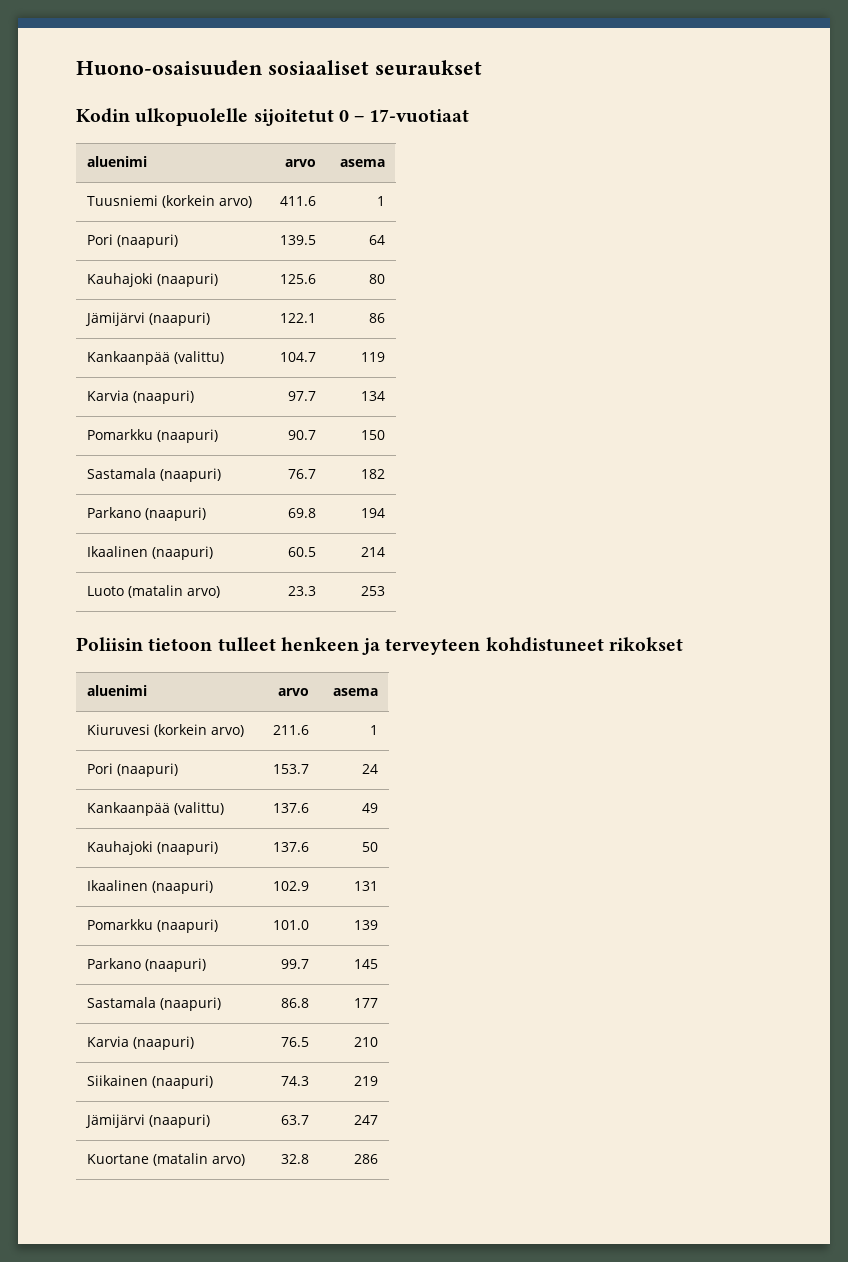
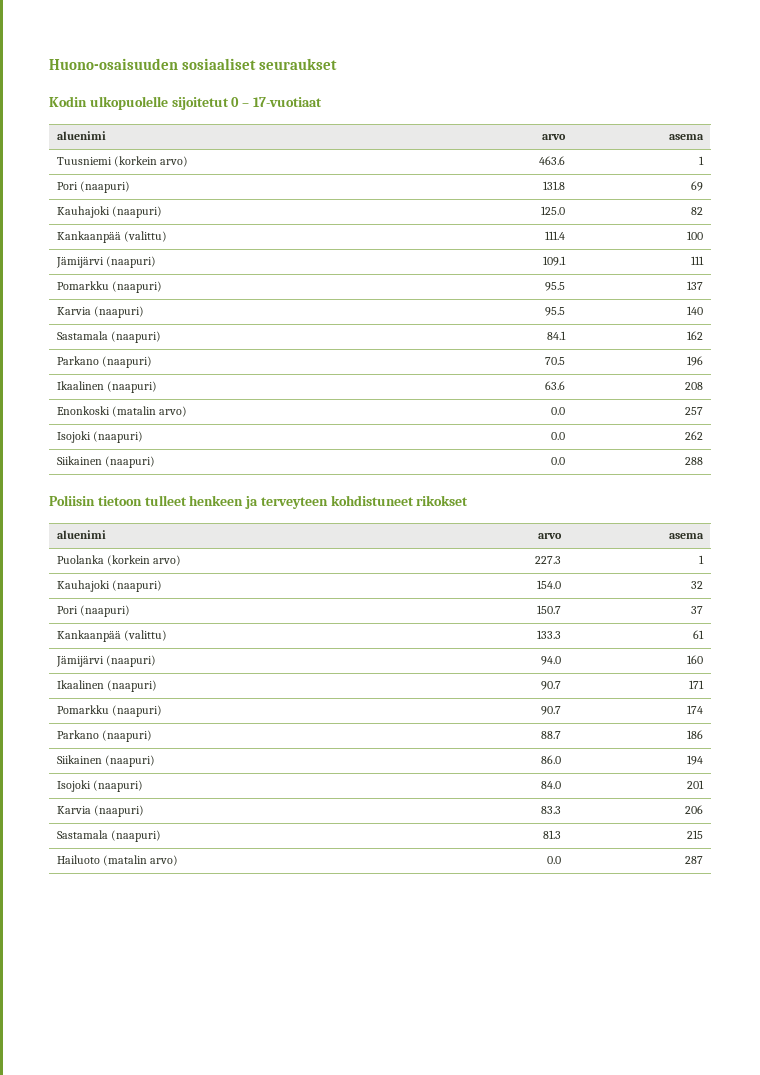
[279,196,316,206] [376,196,385,206] [87,234,179,248] [279,235,316,245] [368,235,385,245] [87,273,219,287] [279,274,316,284] [368,274,385,284] [85,312,211,326] [279,313,316,323] [368,313,385,323] [87,351,225,365] [279,352,316,362] [360,352,385,362] [87,390,195,404] [287,391,316,401] [360,391,385,401] [87,429,219,443] [287,430,316,440] [360,430,385,440] [87,468,222,482] [287,469,316,479] [360,469,385,479] [87,507,207,521] [287,508,316,518] [360,508,385,518] [87,546,214,560] [287,547,316,557] [360,547,385,557] [87,585,221,598] [287,586,316,596] [360,586,385,596] 411.6 | 1 // Pori (naapuri) | 139.5 | 64 // Kauhajoki (naapuri) | 125.6 | 80 // Jämijärvi (naapuri) | 122.1 | 86 // Kankaanpää (valittu) | 104.7 | 119 // Karvia (naapuri) | 97.7 | 134 // Pomarkku (naapuri) | 90.7 | 150 // Sastamala (naapuri) | 76.7 | 182 // Parkano (naapuri) | 69.8 | 194 // Ikaalinen (naapuri) | 60.5 | 214 // Luoto (matalin arvo) | 23.3 | 253 -> [539,156,566,165] [699,156,705,165] [56,181,131,193] [543,181,566,190] [691,181,704,191] [56,206,163,218] [541,206,566,215] [691,207,704,215] [56,231,168,243] [545,231,566,240] [687,231,704,240] [55,256,157,268] [543,256,567,266] [691,256,705,265] [56,281,163,293] [545,282,566,291] [687,281,704,290] [56,306,145,318] [545,307,566,316] [687,306,704,315] [56,331,162,343] [547,331,567,340] [687,331,704,340] [56,356,153,368] [545,357,566,365] [687,356,704,366] [56,381,158,393] [545,381,566,390] [685,382,704,390] [56,406,188,417] [551,407,566,415] [685,407,704,415] [56,431,144,443] [551,432,566,440] [685,431,704,440] [56,456,156,468] [551,457,566,465] [685,457,704,465] 463.6 | 1 // Pori (naapuri) | 131.8 | 69 // Kauhajoki (naapuri) | 125.0 | 82 // Kankaanpää (valittu) | 111.4 | 100 // Jämijärvi (naapuri) | 109.1 | 111 // Pomarkku (naapuri) | 95.5 | 137 // Karvia (naapuri) | 95.5 | 140 // Sastamala (naapuri) | 84.1 | 162 // Parkano (naapuri) | 70.5 | 196 // Ikaalinen (naapuri) | 63.6 | 208 // Enonkoski (matalin arvo) | 0.0 | 257 // Isojoki (naapuri) | 0.0 | 262 // Siikainen (naapuri) | 0.0 | 288
[87,724,245,737] [272,725,309,735] [369,725,378,735] [87,763,179,777] [272,764,309,774] [361,764,378,774] [87,802,225,816] [272,803,309,813] [361,803,378,813] [87,841,219,855] [272,842,309,852] [361,842,378,852] [87,880,214,894] [272,881,309,891] [353,881,378,891] [87,919,219,933] [272,920,309,930] [353,920,378,930] [87,958,207,972] [280,959,309,969] [353,959,378,969] [87,997,222,1011] [280,998,309,1008] [353,998,378,1008] [87,1036,195,1050] [280,1037,309,1047] [353,1037,378,1047] [87,1075,214,1089] [280,1076,309,1086] [353,1076,378,1086] [85,1114,211,1128] [280,1115,309,1125] [353,1115,378,1125] [87,1153,246,1166] [280,1154,309,1164] [353,1154,378,1164] Kiuruvesi (korkein arvo) | 211.6 | 1 // Pori (naapuri) | 153.7 | 24 // Kankaanpää (valittu) | 137.6 | 49 // Kauhajoki (naapuri) | 137.6 | 50 // Ikaalinen (naapuri) | 102.9 | 131 // Pomarkku (naapuri) | 101.0 | 139 // Parkano (naapuri) | 99.7 | 145 // Sastamala (naapuri) | 86.8 | 177 // Karvia (naapuri) | 76.5 | 210 // Siikainen (naapuri) | 74.3 | 219 // Jämijärvi (naapuri) | 63.7 | 247 // Kuortane (matalin arvo) | 32.8 | 286 -> [56,555,182,566] [535,556,562,564] [699,555,705,564] [56,580,163,592] [537,580,562,589] [691,581,704,589] [56,605,131,617] [537,605,562,614] [691,606,704,614] [56,630,168,642] [537,630,562,639] [693,630,705,639] [55,655,157,667] [541,656,562,665] [687,655,704,664] [56,680,158,692] [541,681,562,690] [689,680,705,689] [56,705,163,717] [541,706,562,715] [687,705,704,714] [56,730,153,742] [541,731,562,739] [687,730,704,739] [56,755,156,767] [541,755,562,764] [687,755,704,765] [56,780,144,792] [541,781,562,789] [687,780,705,789] [56,805,145,817] [541,806,562,814] [685,805,704,814] [56,830,162,842] [543,830,562,839] [687,830,704,839] [56,855,179,866] [547,856,562,864] [685,856,704,864] Puolanka (korkein arvo) | 227.3 | 1 // Kauhajoki (naapuri) | 154.0 | 32 // Pori (naapuri) | 150.7 | 37 // Kankaanpää (valittu) | 133.3 | 61 // Jämijärvi (naapuri) | 94.0 | 160 // Ikaalinen (naapuri) | 90.7 | 171 // Pomarkku (naapuri) | 90.7 | 174 // Parkano (naapuri) | 88.7 | 186 // Siikainen (naapuri) | 86.0 | 194 // Isojoki (naapuri) | 84.0 | 201 // Karvia (naapuri) | 83.3 | 206 // Sastamala (naapuri) | 81.3 | 215 // Hailuoto (matalin arvo) | 0.0 | 287

